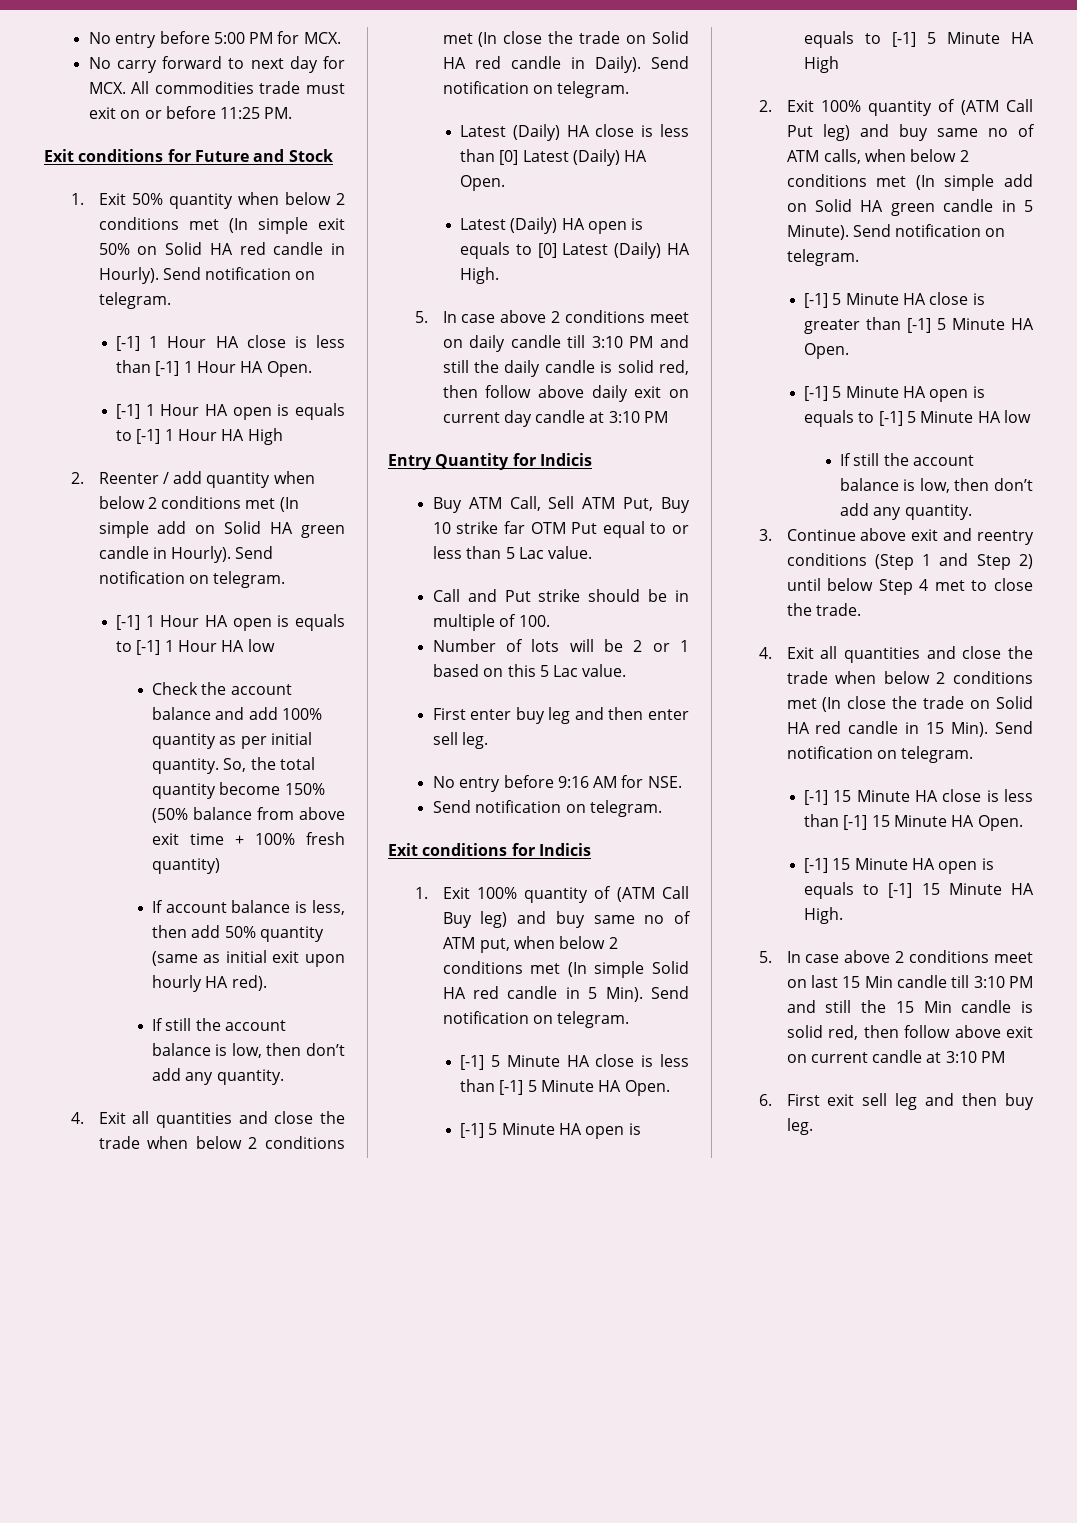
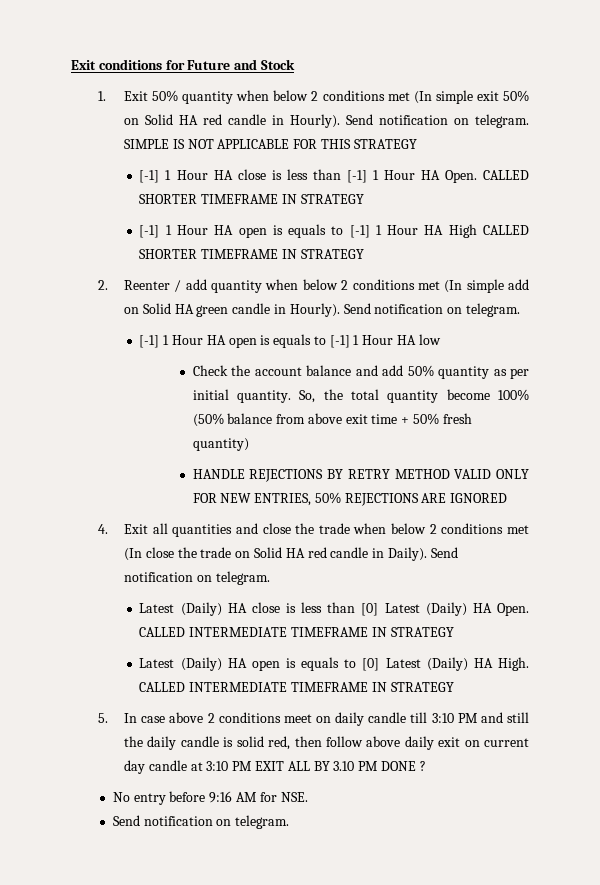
[88,31,341,48] [88,56,345,73] [88,81,345,94] [88,106,293,119] No entry before 5:00 PM for MCX. // No carry forward to next day for MCX. All commodities trade must exit on or before 11:25 PM. // -> (71, 65) none
(171, 300) none -> [124,139,417,149] SIMPLE IS NOT APPLICABLE FOR THIS STRATEGY
(312, 369) none -> [483,170,530,180] [139,194,364,204] CALLED SHORTER TIMEFRAME IN STRATEGY
(283, 436) none -> [483,225,530,235] [139,249,364,259] CALLED SHORTER TIMEFRAME IN STRATEGY
[281,708,322,720] 100% -> [407,365,434,377] 50%
[284,783,325,795] 150% -> [498,389,529,401] 100%
[254,833,295,845] 100% -> [412,413,439,425] 50%
[151,900,345,915] [151,925,324,942] [151,950,345,967] [151,975,267,992] [151,1018,286,1031] [151,1043,345,1058] [151,1068,284,1085] If account balance is less, then add 50% quantity (same as initial exit upon hourly HA red). // If still the account balance is low, then don’t add any quantity. -> [192,469,529,482] [192,492,508,506] HANDLE REJECTIONS BY RETRY METHOD VALID ONLY FOR NEW ENTRIES, 50% REJECTIONS ARE IGNORED
(506, 183) none -> [139,627,454,637] CALLED INTERMEDIATE TIMEFRAME IN STRATEGY
(500, 275) none -> [139,682,454,692] CALLED INTERMEDIATE TIMEFRAME IN STRATEGY
[388,453,592,470] [432,496,690,513] [432,521,689,538] [432,546,593,559] [432,589,689,602] [432,614,550,631] [432,639,689,652] [432,664,627,677] [432,707,689,724] [432,732,489,749] // Entry Quantity for Indicis // Buy ATM Call, Sell ATM Put, Buy 10 strike far OTM Put equal to or less than 5 Lac value. // Call and Put strike should be in multiple of 100. // Number of lots will be 2 or 1 based on this 5 Lac value. // First enter buy leg and then enter sell leg. -> [254,761,426,771] EXIT ALL BY 3.10 PM DONE ?
[388,843,591,856] [415,886,689,903] [442,911,691,928] [442,936,618,953] [442,961,689,978] [442,986,689,1002] [442,1011,630,1028] [460,1054,689,1070] [460,1079,670,1096] [460,1123,641,1139] [804,31,1034,48] [804,56,840,73] [759,99,1033,116] [786,124,1035,141] [786,149,969,164] [786,174,1033,191] [786,199,1033,216] [786,224,1006,240] [786,249,859,266] [804,292,985,308] [804,317,1034,334] [804,343,850,359] [804,386,985,402] [804,410,1032,427] [839,453,974,466] [839,478,1033,493] [839,503,972,520] [759,528,1034,545] [786,553,1033,570] [786,578,1033,595] [786,603,861,616] [759,646,1033,663] [786,671,1033,684] [786,696,1033,712] [786,721,1033,737] [786,746,974,763] [804,789,1033,805] [804,814,1023,831] [804,858,994,874] [804,882,1034,899] [804,907,844,924] [759,950,1033,963] [786,975,1033,988] [786,1000,1033,1013] [786,1025,1033,1040] [786,1050,1006,1063] [759,1093,1034,1110] [786,1118,813,1135] // Exit conditions for Indicis // 1. Exit 100% quantity of (ATM Call Buy leg) and buy same no of ATM put, when below 2 conditions met (In simple Solid HA red candle in 5 Min). Send notification on telegram. // [-1] 5 Minute HA close is less than [-1] 5 Minute HA Open. // [-1] 5 Minute HA open is equals to [-1] 5 Minute HA High // 2. Exit 100% quantity of (ATM Call Put leg) and buy same no of ATM calls, when below 2 conditions met (In simple add on Solid HA green candle in 5 Minute). Send notification on telegram. // [-1] 5 Minute HA close is greater than [-1] 5 Minute HA Open. // [-1] 5 Minute HA open is equals to [-1] 5 Minute HA low // If still the account balance is low, then don’t add any quantity. // 3. Continue above exit and reentry conditions (Step 1 and Step 2) until below Step 4 met to close the trade. // 4. Exit all quantities and close the trade when below 2 conditions met (In close the trade on Solid HA red candle in 15 Min). Send notification on telegram. // [-1] 15 Minute HA close is less than [-1] 15 Minute HA Open. // [-1] 15 Minute HA open is equals to [-1] 15 Minute HA High. // 5. In case above 2 conditions meet on last 15 Min candle till 3:10 PM and still the 15 Min candle is solid red, then follow above exit on current candle at 3:10 PM // 6. First exit sell leg and then buy leg. -> (290, 822) none

